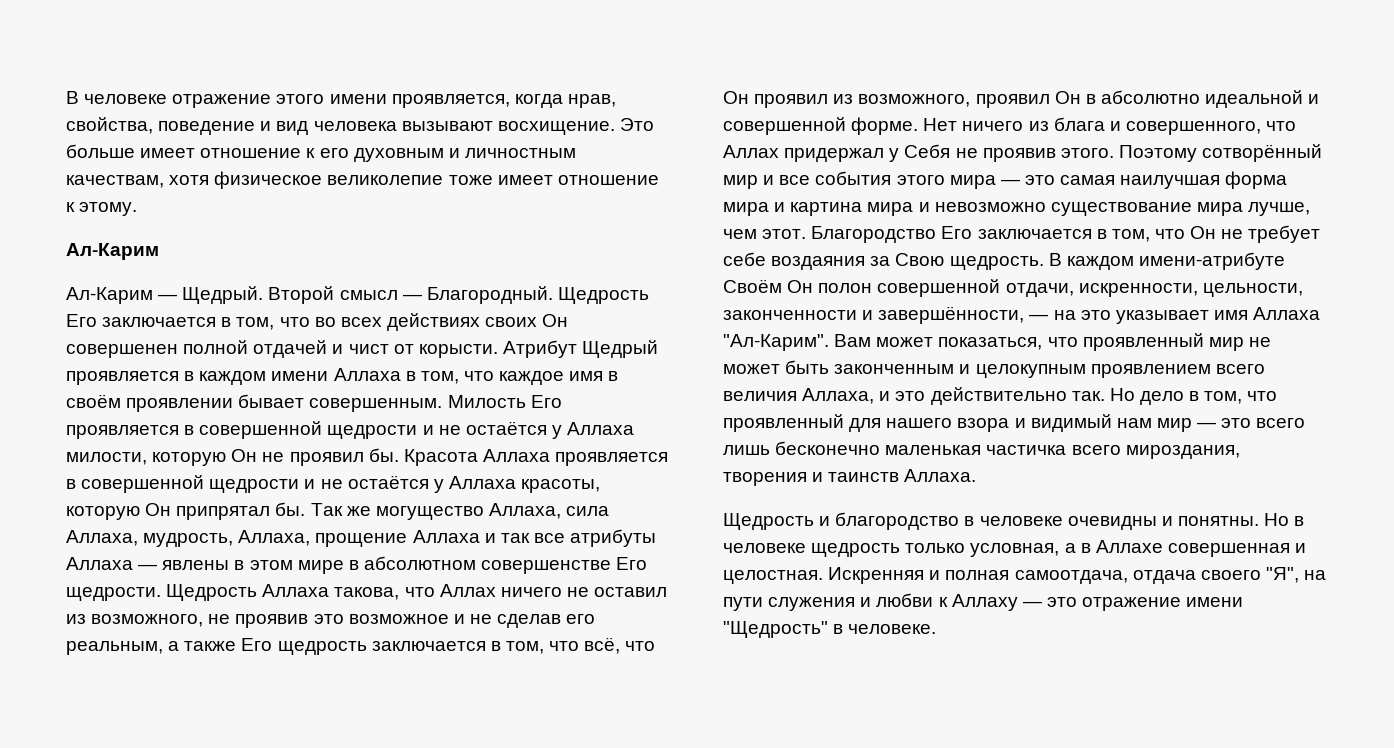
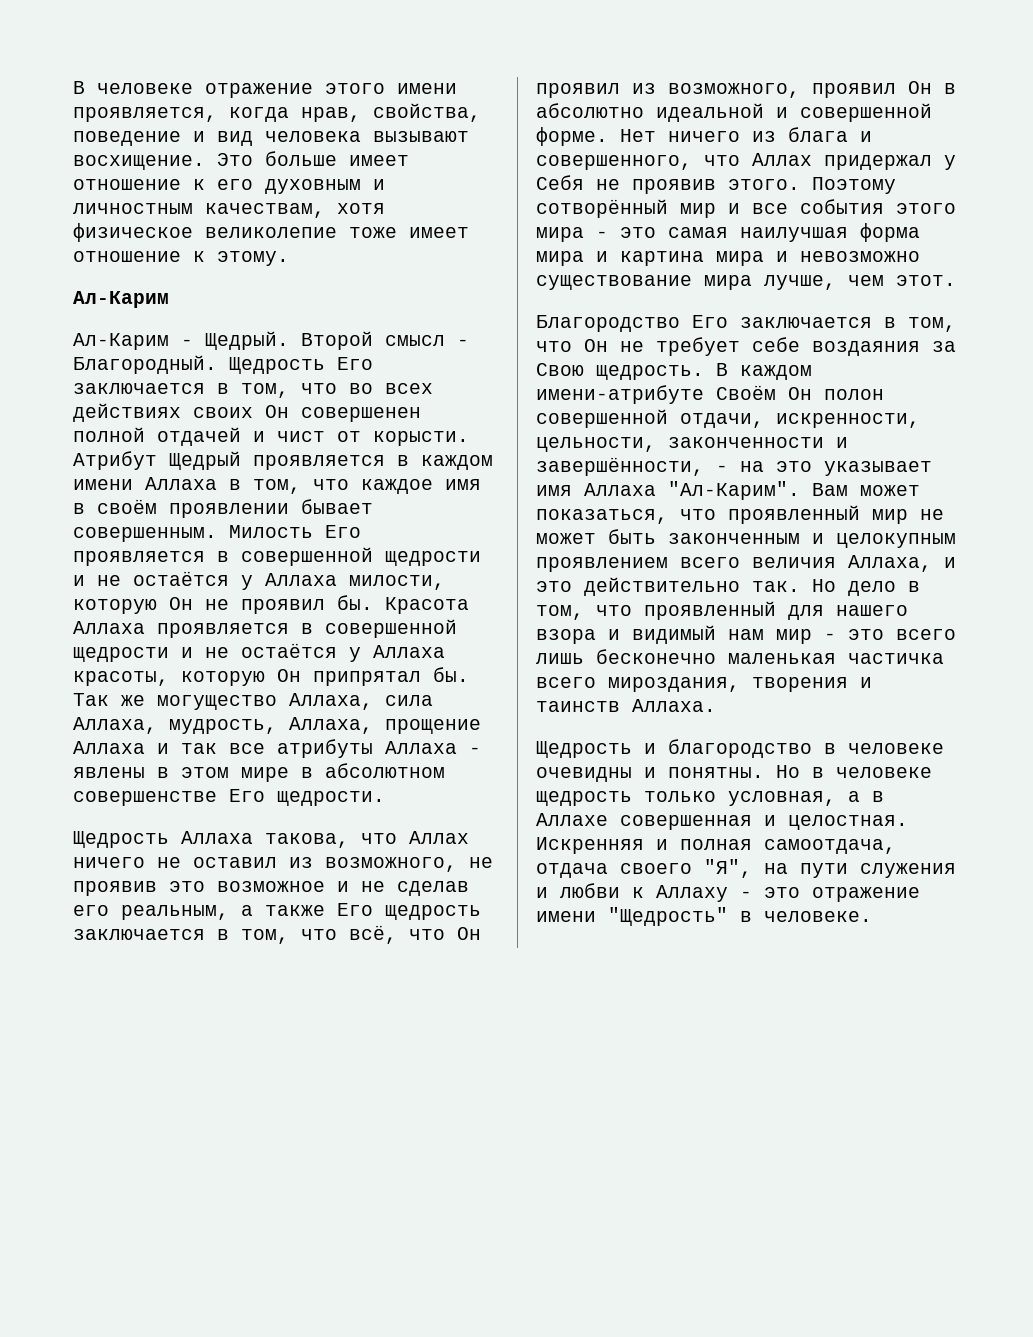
[158,294,178,300] — -> [181,339,193,346] -
[402,294,422,300] — -> [457,339,469,346] -
[138,564,158,570] — -> [469,747,481,754] -
(161, 594) none -> (385, 798) //
[1000,179,1020,185] — -> [596,231,608,238] -
(807, 234) none -> (956, 280) //
[1029,314,1049,320] — -> [716,465,728,472] -
[1197,422,1217,428] — -> [824,633,836,640] -
[1022,601,1042,607] — -> [740,891,752,898] -

